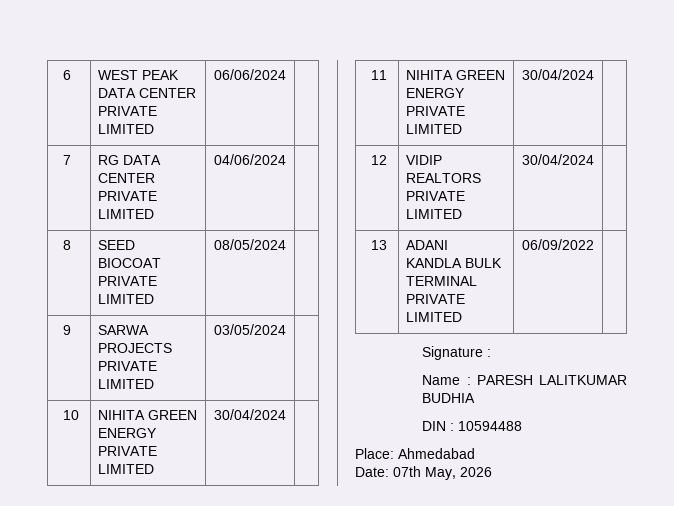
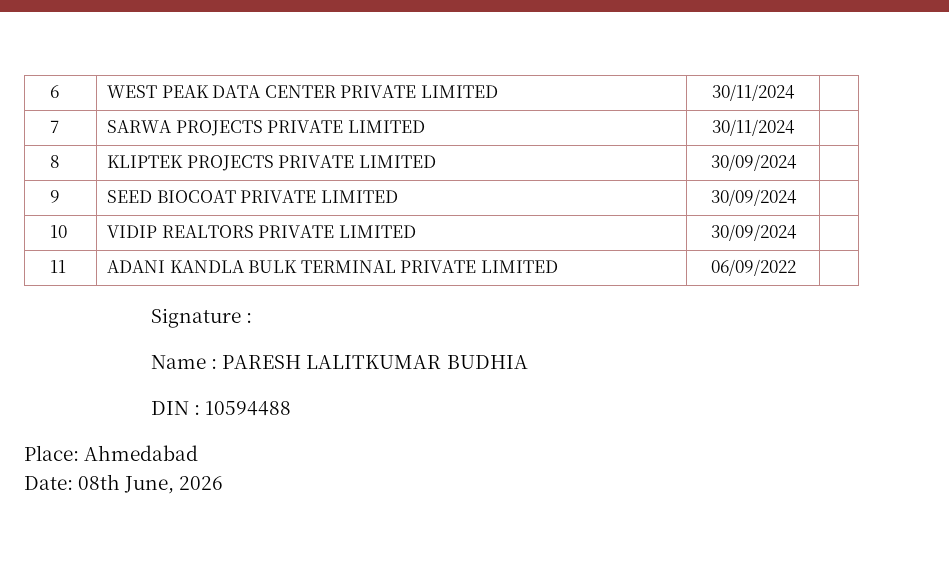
[214,69,286,80] 06/06/2024 -> [712,84,795,101] 30/11/2024
[98,155,162,165] [98,173,156,183] [98,191,158,201] [98,209,155,219] [214,154,286,165] RG DATA CENTER PRIVATE LIMITED | 04/06/2024 -> [106,120,425,136] [712,119,795,136] SARWA PROJECTS PRIVATE LIMITED | 30/11/2024
[98,240,136,250] [98,258,162,268] [98,276,158,286] [98,294,155,304] [214,239,286,250] [63,325,72,335] [98,325,150,335] [98,343,173,353] [98,361,158,371] [98,379,155,389] [214,324,286,335] [63,410,80,420] [98,410,198,420] [98,428,158,438] [98,446,158,456] [98,464,155,474] [214,409,286,420] [371,70,388,80] [406,70,506,80] [406,88,466,98] [406,106,466,116] [406,124,463,134] [522,69,594,80] [371,155,388,165] SEED BIOCOAT PRIVATE LIMITED | 08/05/2024 | // 9 | SARWA PROJECTS PRIVATE LIMITED | 03/05/2024 | // 10 | NIHITA GREEN ENERGY PRIVATE LIMITED | 30/04/2024 | // 11 | NIHITA GREEN ENERGY PRIVATE LIMITED | 30/04/2024 | // 12 -> [106,155,436,171] [710,154,797,171] [50,190,61,203] [106,190,398,203] [710,189,797,206] [50,225,68,238] KLIPTEK PROJECTS PRIVATE LIMITED | 30/09/2024 | // 9 | SEED BIOCOAT PRIVATE LIMITED | 30/09/2024 | // 10
[522,154,594,165] [371,240,388,250] 30/04/2024 | // 13 -> [710,224,797,241] [50,260,67,273] 30/09/2024 | // 11
[393,466,456,480] 07th May, -> [78,474,175,494] 08th June,

